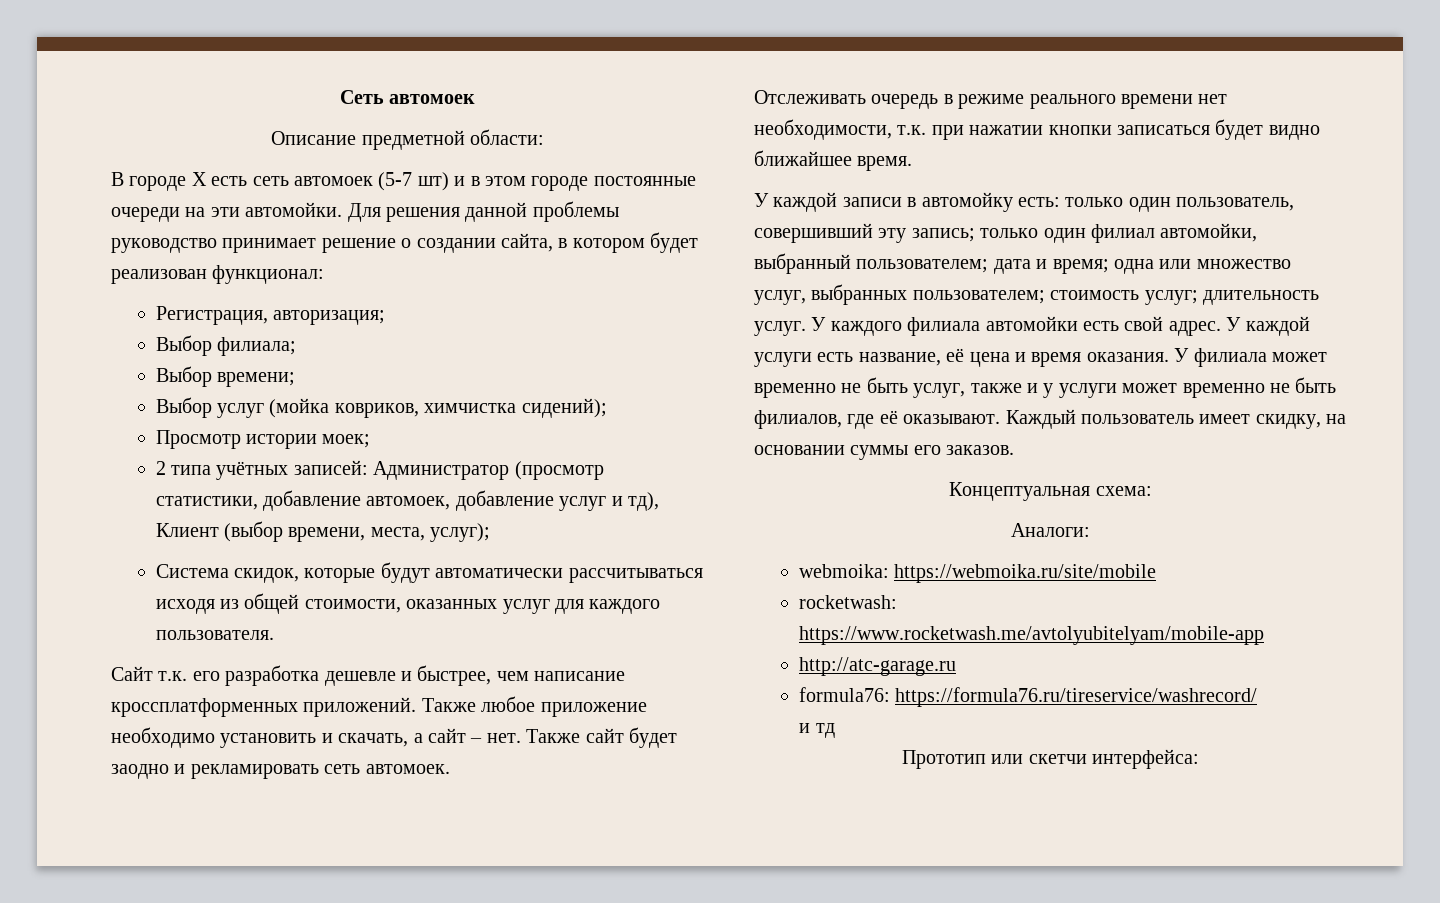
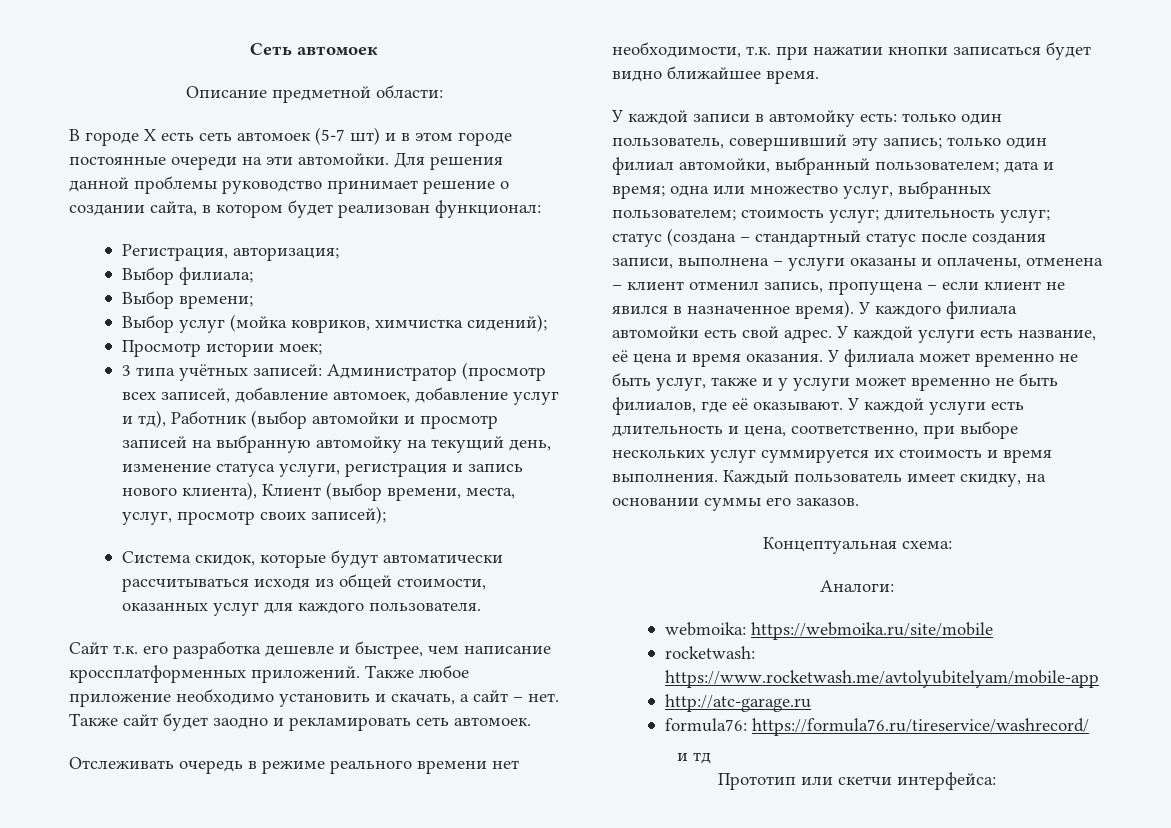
[155,461,166,475] 2 -> [121,365,131,376] 3
[155,496,258,510] статистики, -> [121,388,230,403] всех записей,
[155,521,491,542] Клиент (выбор времени, места, услуг); -> [170,410,498,429] [121,435,551,453] [121,463,523,477] [121,482,515,501] [121,506,386,525] Работник (выбор автомойки и просмотр записей на выбранную автомойку на текущий день, изменение статуса услуги, регистрация и запись нового клиента), Клиент (выбор времени, места, услуг, просмотр своих записей);
[754,321,806,336] услуг. -> [1000,209,1050,223] [612,228,1046,247] [612,257,1103,271] [612,281,1065,295] [612,300,854,319] услуг; статус (создана – стандартный статус после создания записи, выполнена – услуги оказаны и оплачены, отменена – клиент отменил запись, пропущена – если клиент не явился в назначенное время).
(1001, 419) none -> [847,398,1024,415] [612,421,1018,439] [612,449,1052,463] [612,473,718,482] У каждой услуги есть длительность и цена, соответственно, при выборе нескольких услуг суммируется их стоимость и время выполнения.

